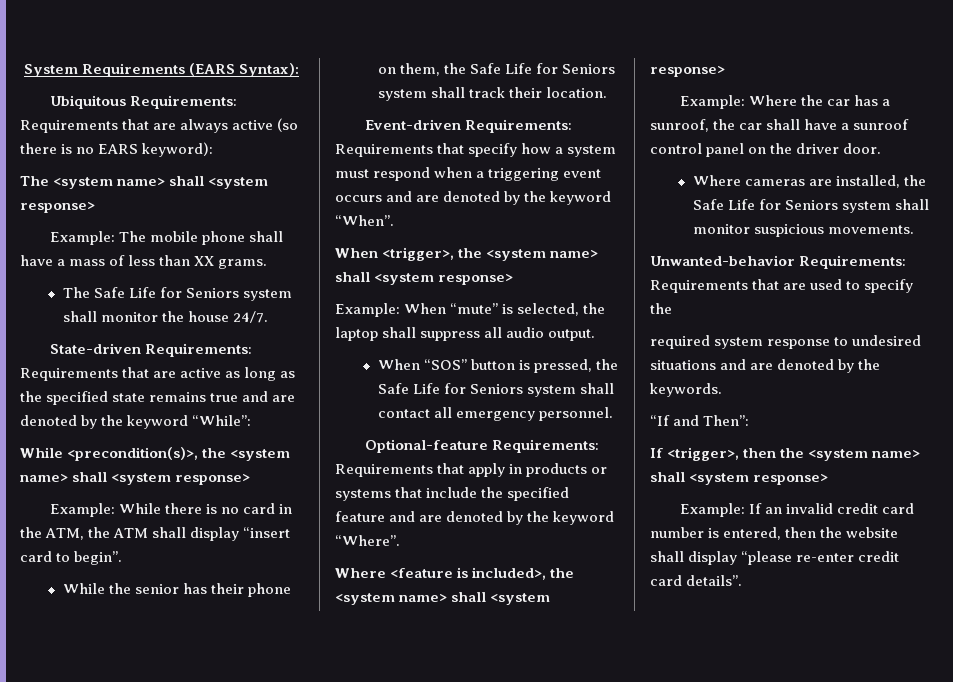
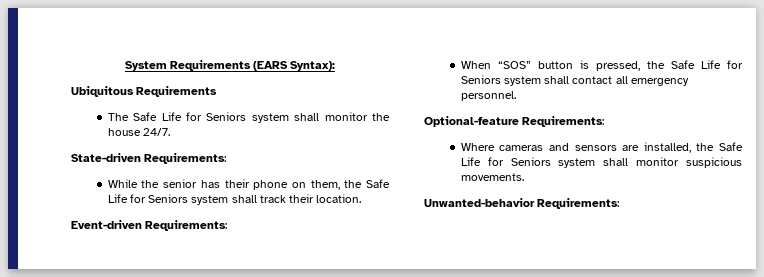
[130,95,238,109] [20,118,299,133] [20,142,214,157] [20,176,269,189] [20,202,95,213] [50,231,284,245] [20,255,268,269] Requirements: Requirements that are always active (so there is no EARS keyword): // The <system name> shall <system response> // Example: The mobile phone shall have a mass of less than XX grams. -> [136,86,218,97] Requirements
[20,367,296,381] [20,391,296,405] [20,415,252,429] [20,447,291,461] [20,472,251,485] [50,503,293,517] [20,527,291,541] [20,551,123,565] Requirements that are active as long as the specified state remains true and are denoted by the keyword “While”: // While <precondition(s)>, the <system name> shall <system response> // Example: While there is no card in the ATM, the ATM shall display “insert card to begin”. -> (227, 158) none
[335,143,617,157] [335,167,602,181] [335,191,612,205] [335,215,394,226] [335,247,599,261] [335,272,514,285] [335,303,606,317] [335,327,596,341] Requirements that specify how a system must respond when a triggering event occurs and are denoted by the keyword “When”. // When <trigger>, the <system name> shall <system response> // Example: When “mute” is selected, the laptop shall suppress all audio output. -> (228, 225) none
[335,463,608,477] [335,487,570,501] [335,511,615,525] [335,535,400,546] [335,567,575,580] [335,592,551,605] [650,66,725,77] [680,95,891,109] [650,119,910,132] [650,143,882,157] Requirements that apply in products or systems that include the specified feature and are denoted by the keyword “Where”. // Where <feature is included>, the <system name> shall <system response> // Example: Where the car has a sunroof, the car shall have a sunroof control panel on the driver door. -> (605, 121) none
(805, 182) none -> [548,143,617,151] and sensors
[650,279,914,293] [650,303,672,314] [650,335,922,349] [650,359,881,373] [650,383,722,397] [650,415,750,426] [650,447,921,461] [650,472,829,485] [680,503,915,517] [650,527,899,540] [650,551,900,565] [650,575,743,586] Requirements that are used to specify the // required system response to undesired situations and are denoted by the keywords. // “If and Then”: // If <trigger>, then the <system name> shall <system response> // Example: If an invalid credit card number is entered, then the website shall display “please re-enter credit card details”. -> (620, 203) none

